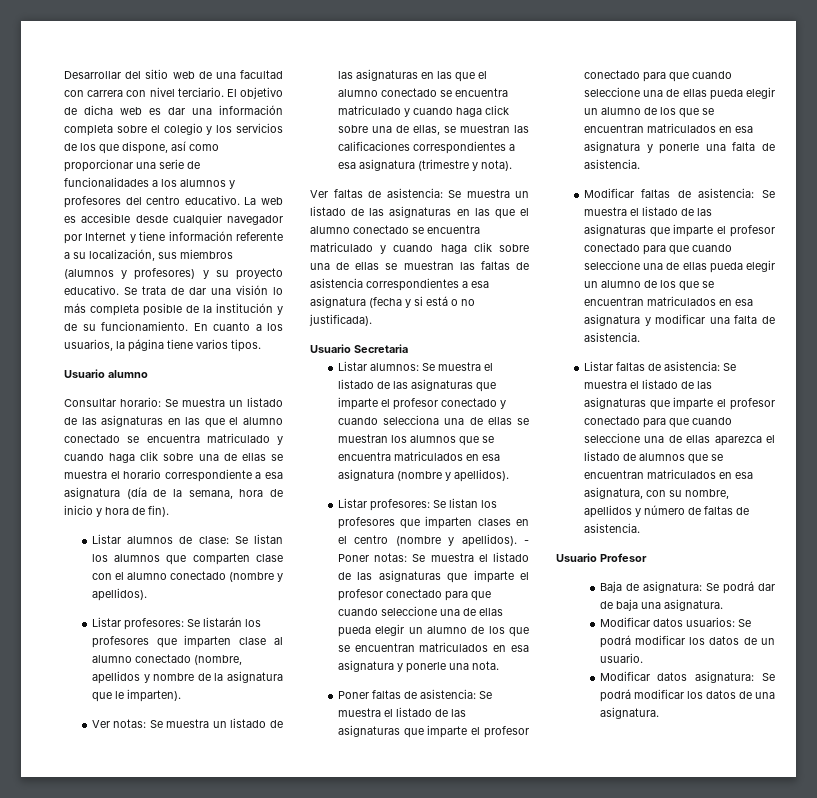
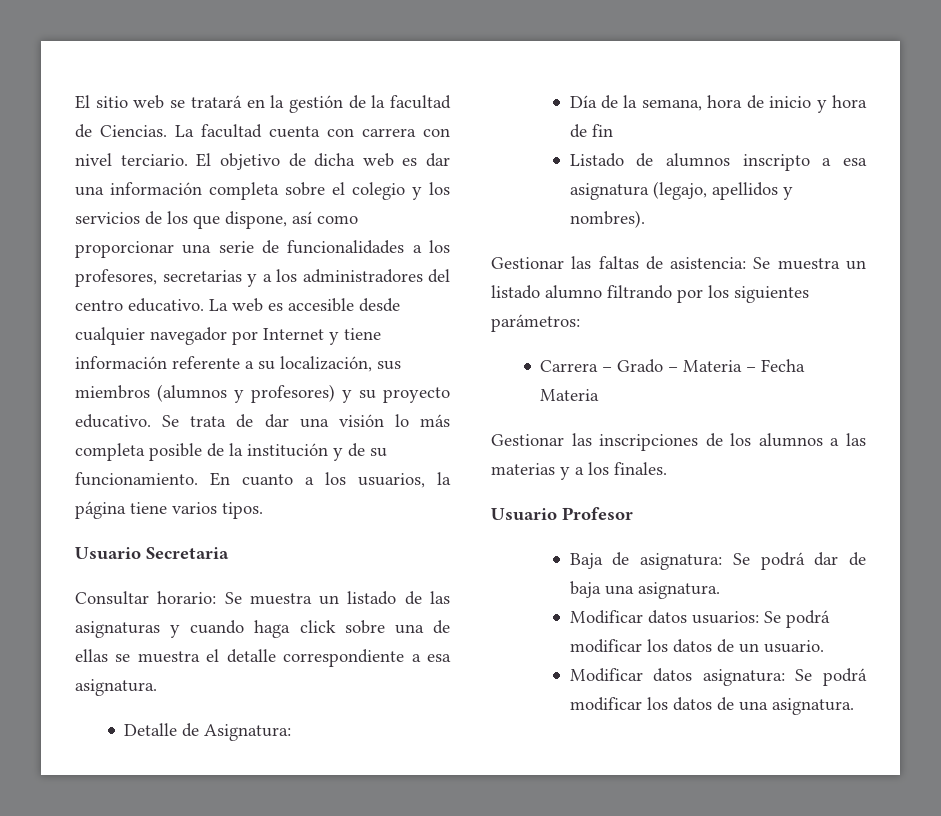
[64,69,283,79] Desarrollar del sitio web de una facultad -> [75,95,451,113] [75,124,320,138] El sitio web se tratará en la gestión de la facultad de Ciencias. La facultad cuenta
[180,179,235,189] [64,196,121,208] alumnos y profesores -> [75,269,423,287] profesores, secretarias y a los administradores
[108,370,148,378] alumno -> [146,547,229,559] Secretaria
[167,417,283,428] [64,433,283,445] [64,451,159,463] en las que el alumno conectado se encuentra matriculado y cuando haga clik -> [170,620,336,638] y cuando haga click
[123,469,162,479] horario -> [226,649,276,663] detalle
[64,487,147,499] asignatura (día -> [75,679,157,696] [124,723,292,741] [569,95,597,108] asignatura. // Detalle de Asignatura: // Día
[148,505,169,517] [91,534,283,544] [91,553,283,565] [91,571,283,582] [91,588,147,601] [91,617,261,630] [91,635,283,648] [91,654,242,665] [91,671,283,684] [91,689,181,702] [91,718,283,728] [337,69,487,82] [337,88,508,97] [337,105,509,117] [337,124,529,135] [337,141,515,154] [337,159,512,171] [310,190,328,198] fin). // Listar alumnos de clase: Se listan los alumnos que comparten clase con el alumno conectado (nombre y apellidos). // Listar profesores: Se listarán los profesores que imparten clase al alumno conectado (nombre, apellidos y nombre de la asignatura que le imparten). // Ver notas: Se muestra un listado de las asignaturas en las que el alumno conectado se encuentra matriculado y cuando haga click sobre una de ellas, se muestran las calificaciones correspondientes a esa asignatura (trimestre y nota). // Ver -> [591,124,613,137] [569,153,867,171] [569,181,793,200] [569,210,645,228] [491,256,592,269] fin // Listado de alumnos inscripto a esa asignatura (legajo, apellidos y nombres). // Gestionar las
[351,206,529,219] [310,225,480,234] [310,242,529,254] [310,261,529,270] [310,278,489,291] [310,296,475,308] [309,314,372,326] [310,344,408,353] [337,361,493,371] [337,379,496,392] [337,397,506,410] [337,415,529,425] [337,434,494,446] [337,451,500,461] [337,469,509,482] [337,498,497,511] [337,516,529,529] [337,534,529,547] [337,552,529,562] [337,570,529,583] [337,589,491,601] [337,606,503,616] [337,624,529,637] [337,642,529,652] [337,660,499,673] [337,689,492,699] [337,707,466,717] [337,725,529,738] [583,70,732,82] [583,87,775,100] [583,107,714,118] [583,123,753,133] [583,141,775,154] [583,159,640,169] [583,188,775,198] [583,206,712,216] [583,224,775,237] [583,243,732,255] [583,260,775,273] [583,280,714,291] [583,296,753,306] [583,314,775,326] [583,332,640,342] [583,361,736,371] [583,379,712,389] [583,397,775,410] [583,416,732,428] [583,433,775,446] [583,451,723,464] [583,469,753,479] [583,487,729,499] [583,505,749,518] [583,523,640,533] de las asignaturas en las que el alumno conectado se encuentra matriculado y cuando haga clik sobre una de ellas se muestran las faltas de asistencia correspondientes a esa asignatura (fecha y si está o no justificada). // Usuario Secretaria // Listar alumnos: Se muestra el listado de las asignaturas que imparte el profesor conectado y cuando selecciona una de ellas se muestran los alumnos que se encuentra matriculados en esa asignatura (nombre y apellidos). // Listar profesores: Se listan los profesores que imparten clases en el centro (nombre y apellidos). - Poner notas: Se muestra el listado de las asignaturas que imparte el profesor conectado para que cuando seleccione una de ellas pueda elegir un alumno de los que se encuentran matriculados en esa asignatura y ponerle una nota. // Poner faltas de asistencia: Se muestra el listado de las asignaturas que imparte el profesor conectado para que cuando seleccione una de ellas pueda elegir un alumno de los que se encuentran matriculados en esa asignatura y ponerle una falta de asistencia. // Modificar faltas de asistencia: Se muestra el listado de las asignaturas que imparte el profesor conectado para que cuando seleccione una de ellas pueda elegir un alumno de los que se encuentran matriculados en esa asignatura y modificar una falta de asistencia. // Listar faltas de asistencia: Se muestra el listado de las asignaturas que imparte el profesor conectado para que cuando seleccione una de ellas aparezca el listado de alumnos que se encuentran matriculados en esa asignatura, con su nombre, apellidos y número de faltas de asistencia. -> [545,285,809,303] [491,314,580,332] [540,359,806,373] [540,389,600,401] [491,433,866,451] [491,462,667,480] alumno filtrando por los siguientes parámetros: // Carrera – Grado – Materia – Fecha Materia // Gestionar las inscripciones de los alumnos a las materias y a los finales.

